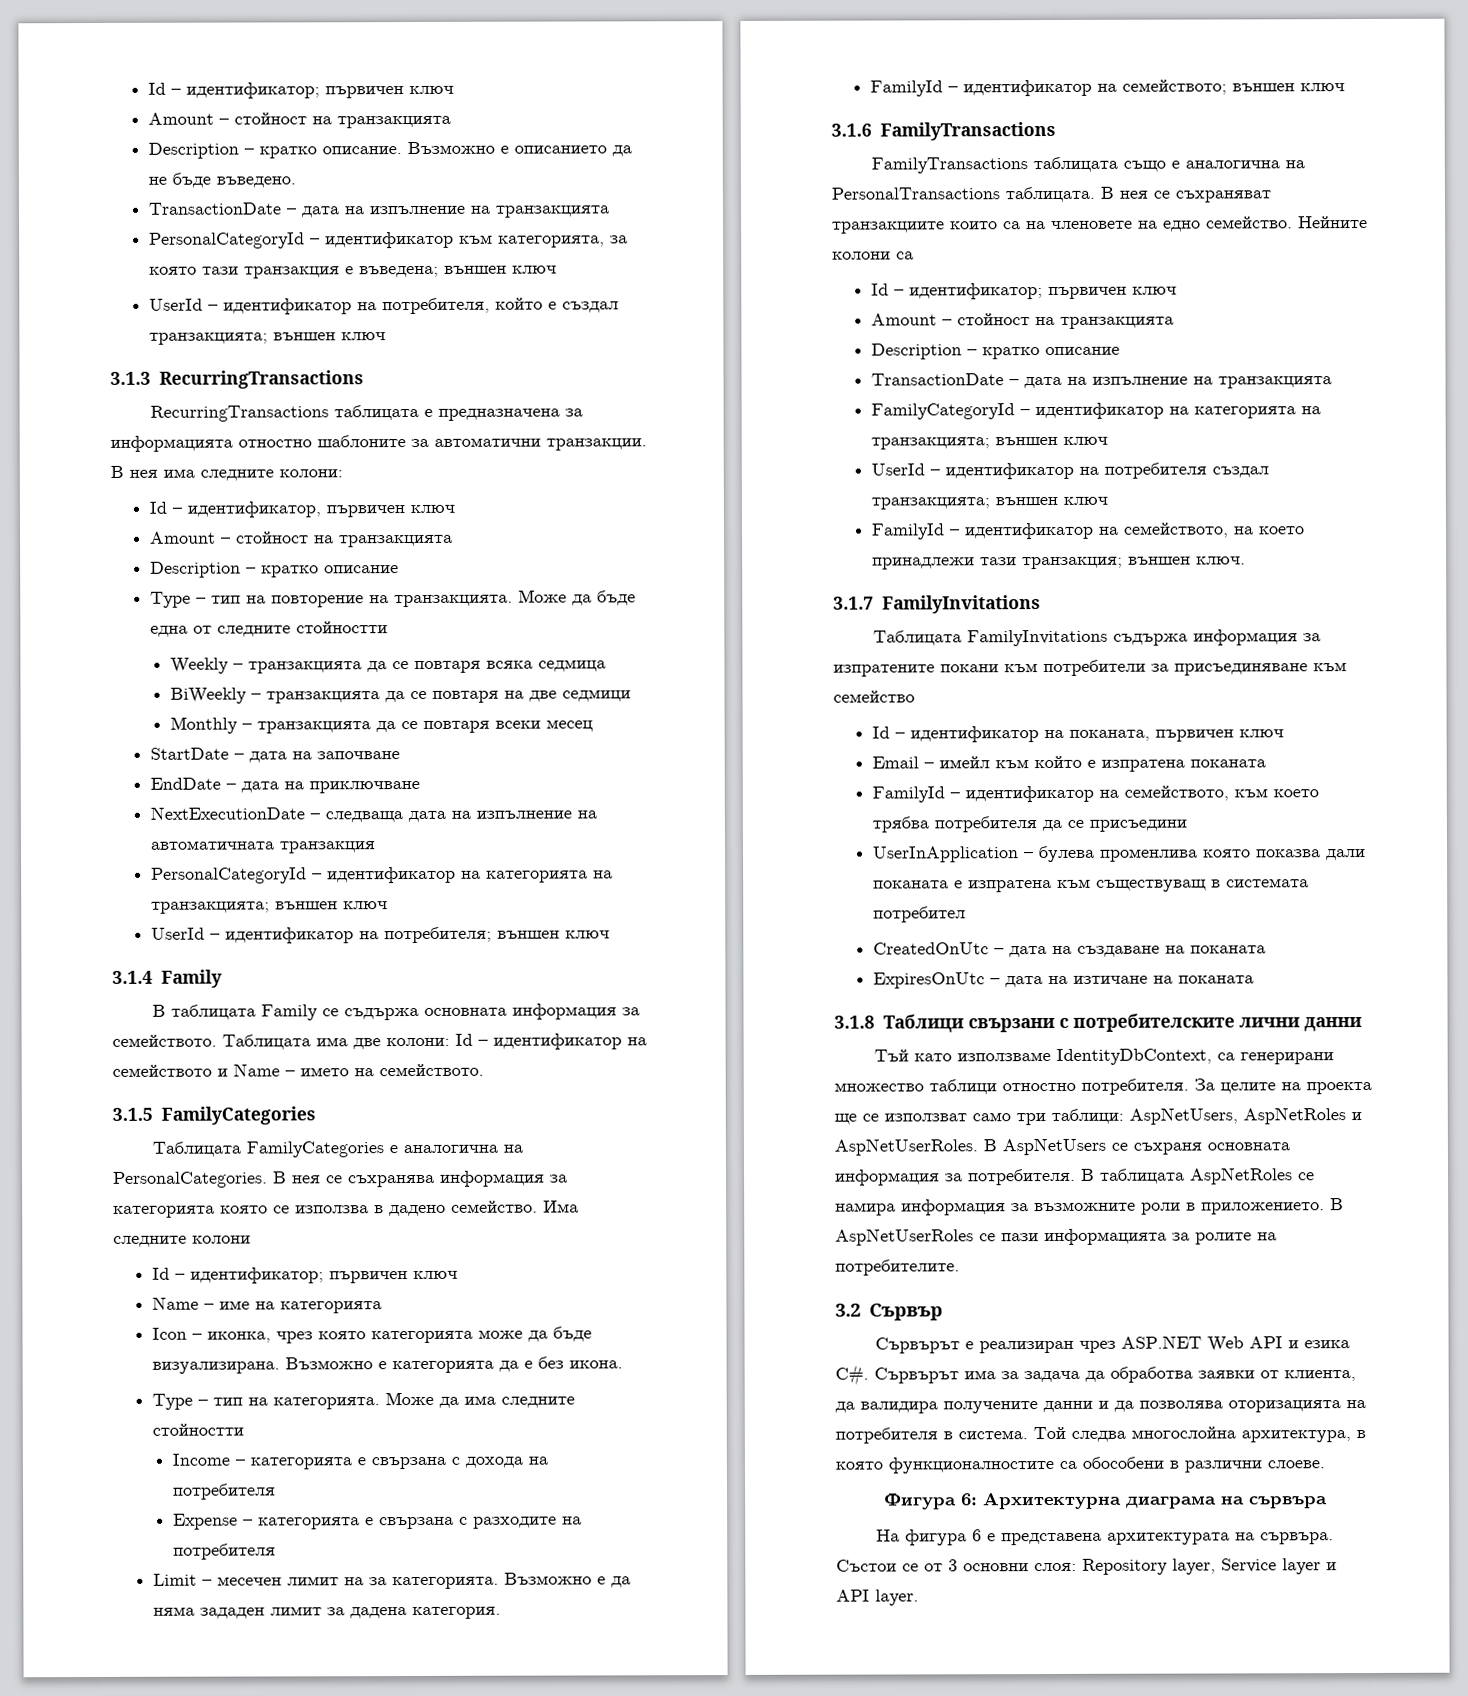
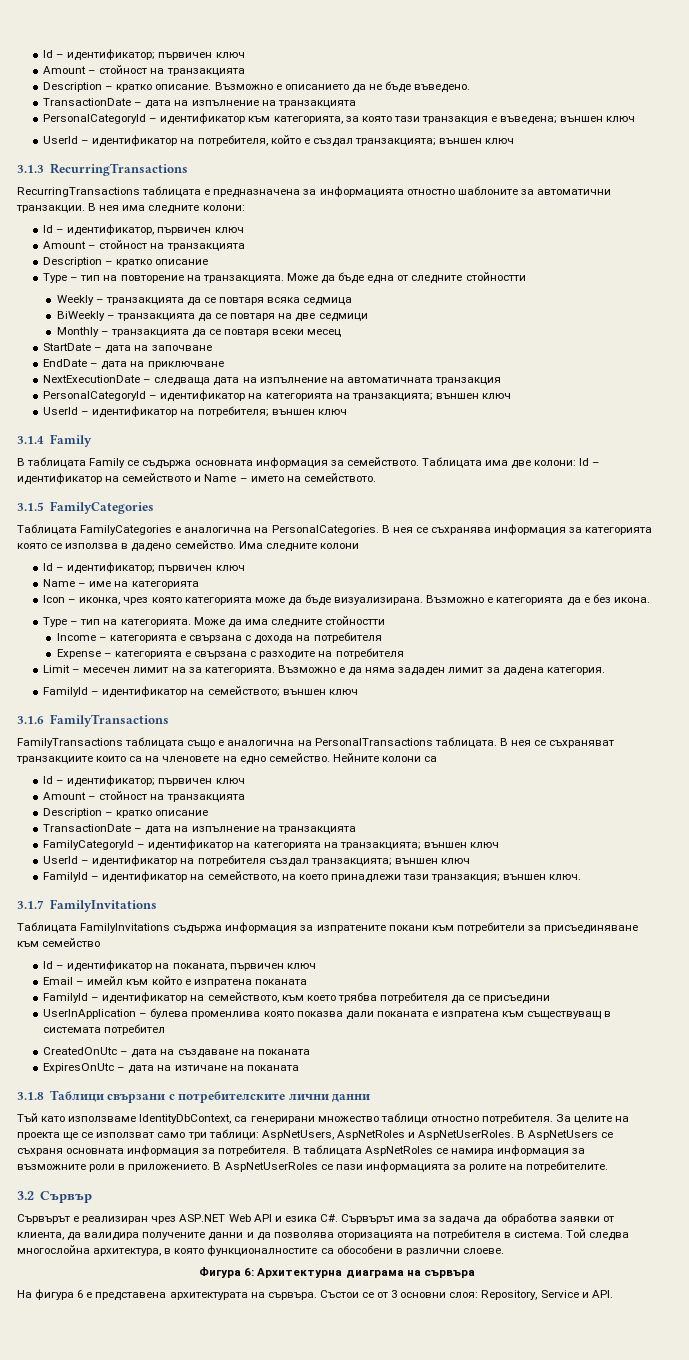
[1082,1558,1337,1575] [836,1589,919,1606] Repository layer, Service layer и API layer. -> [481,1290,613,1300] Repository, Service и API.

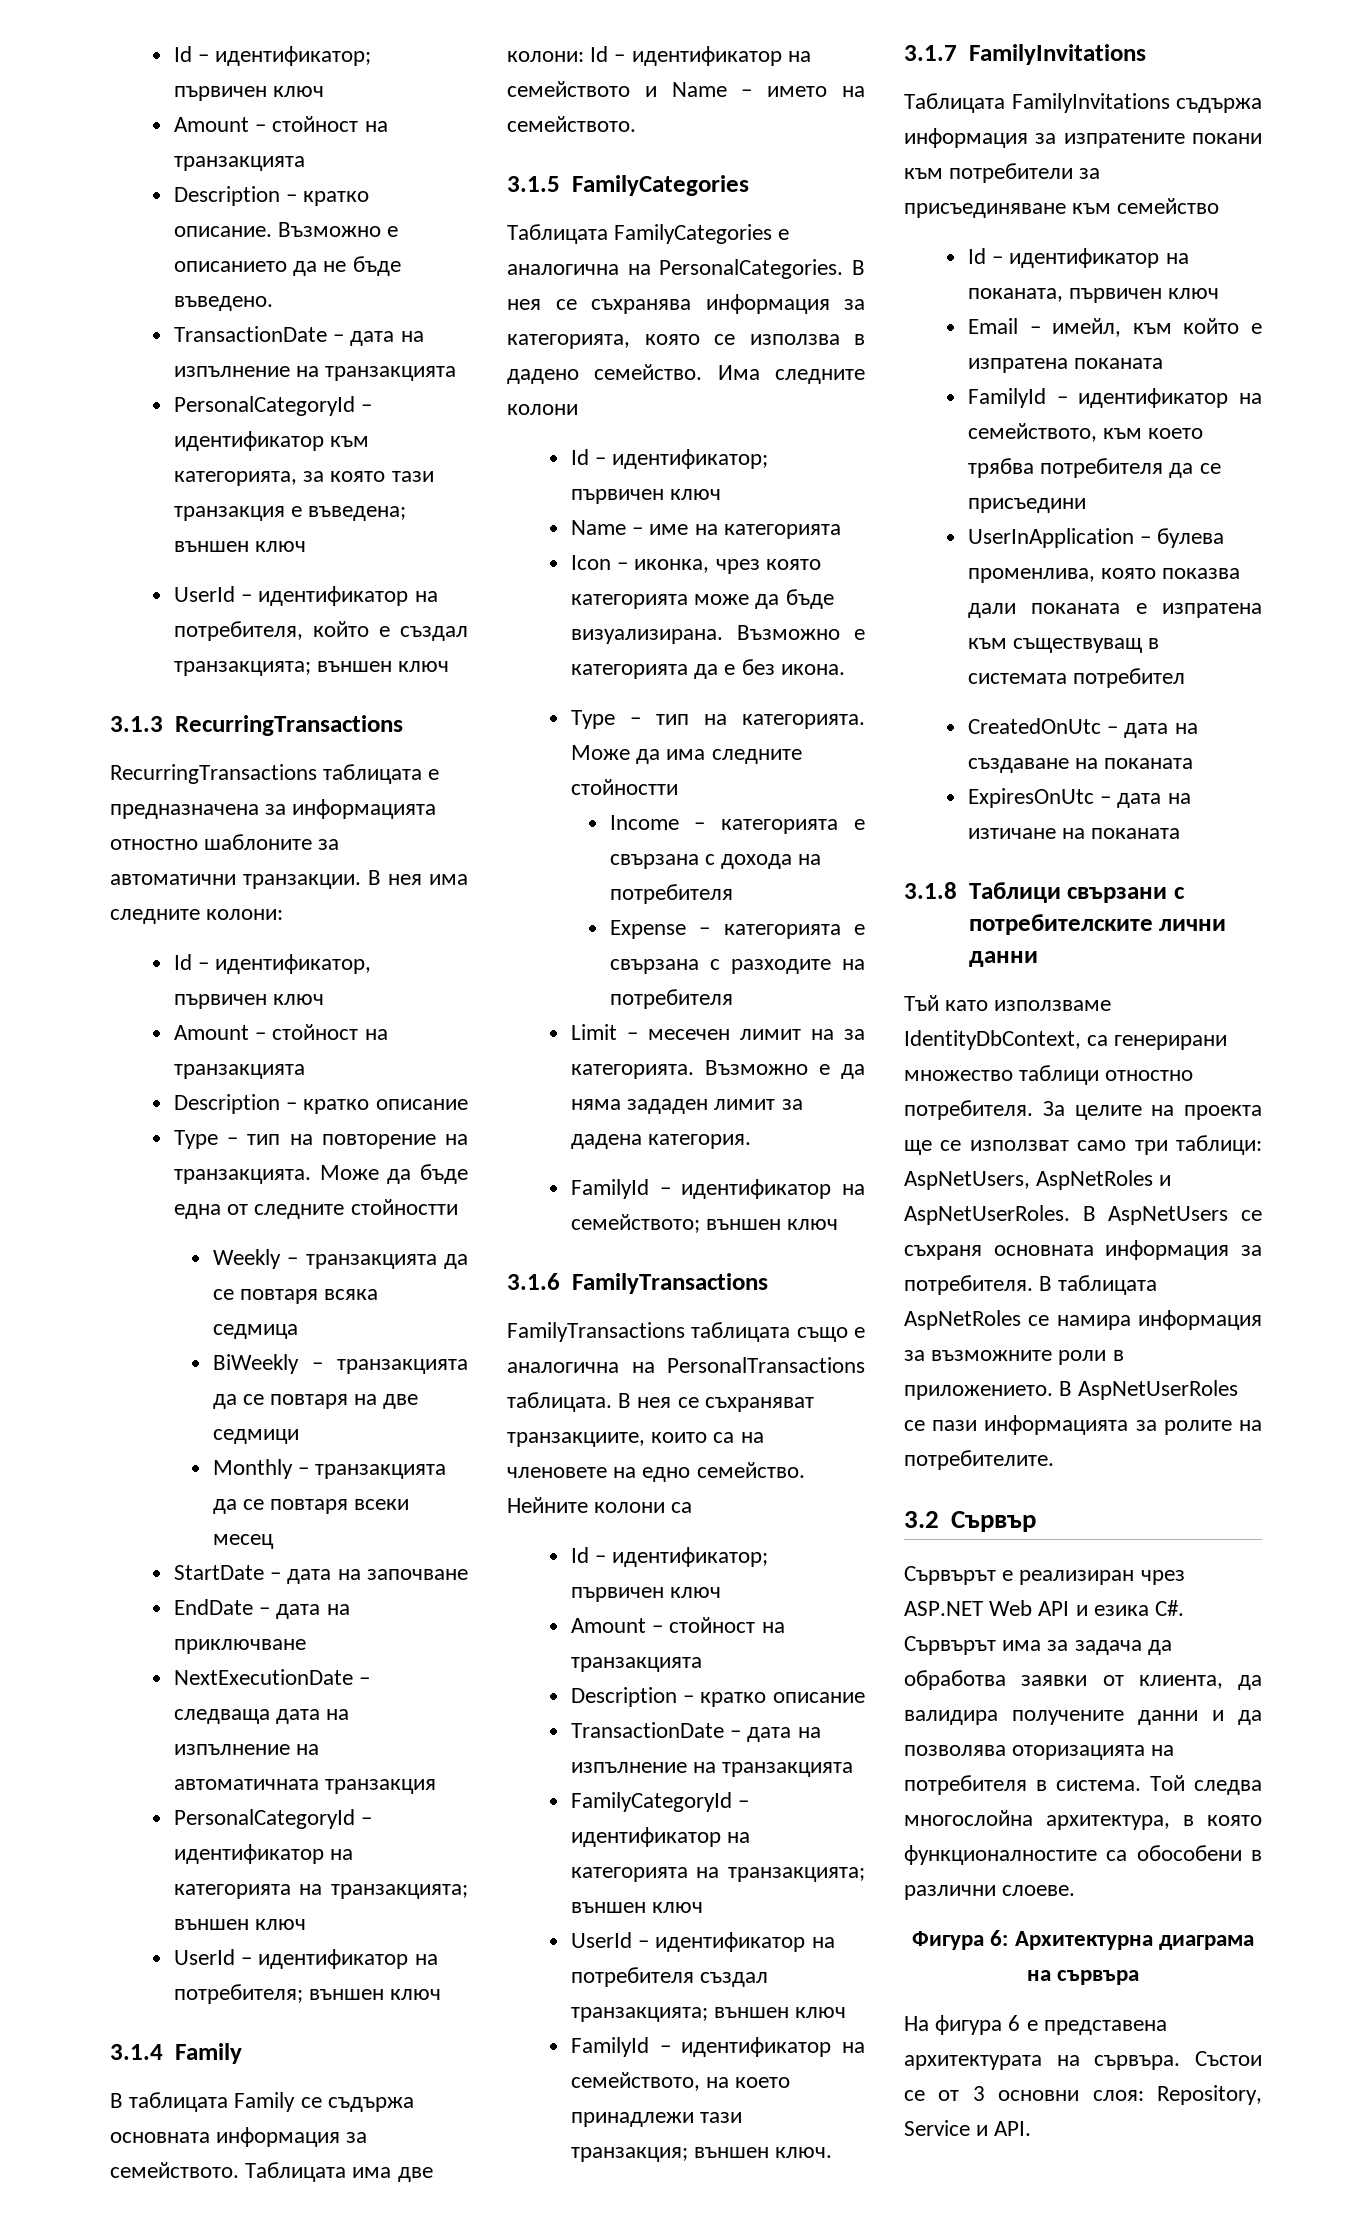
[585,527,653,535] категорията -> [507,334,630,349] категорията,
[16,756,93,764] транзакциите -> [507,1432,645,1447] транзакциите,
[87,976,124,985] имейл -> [1052,318,1122,337] имейл,
[191,1011,261,1019] променлива -> [967,568,1095,583] променлива,

